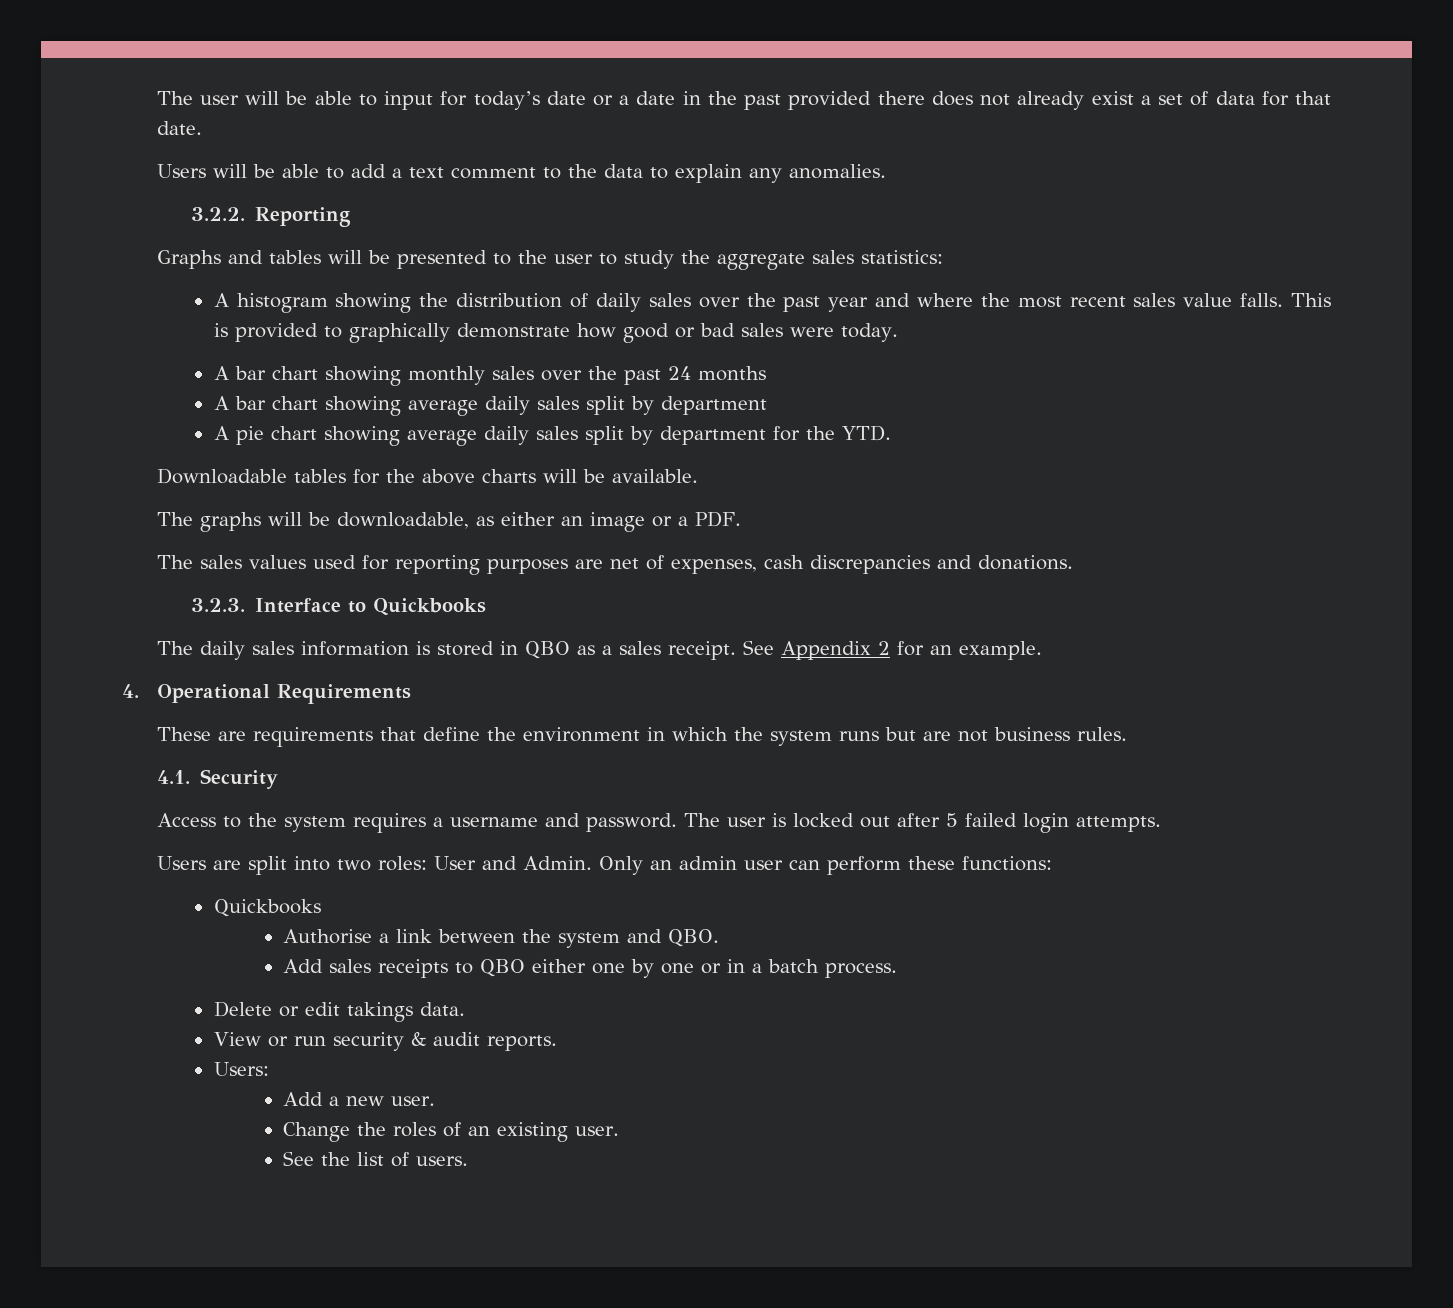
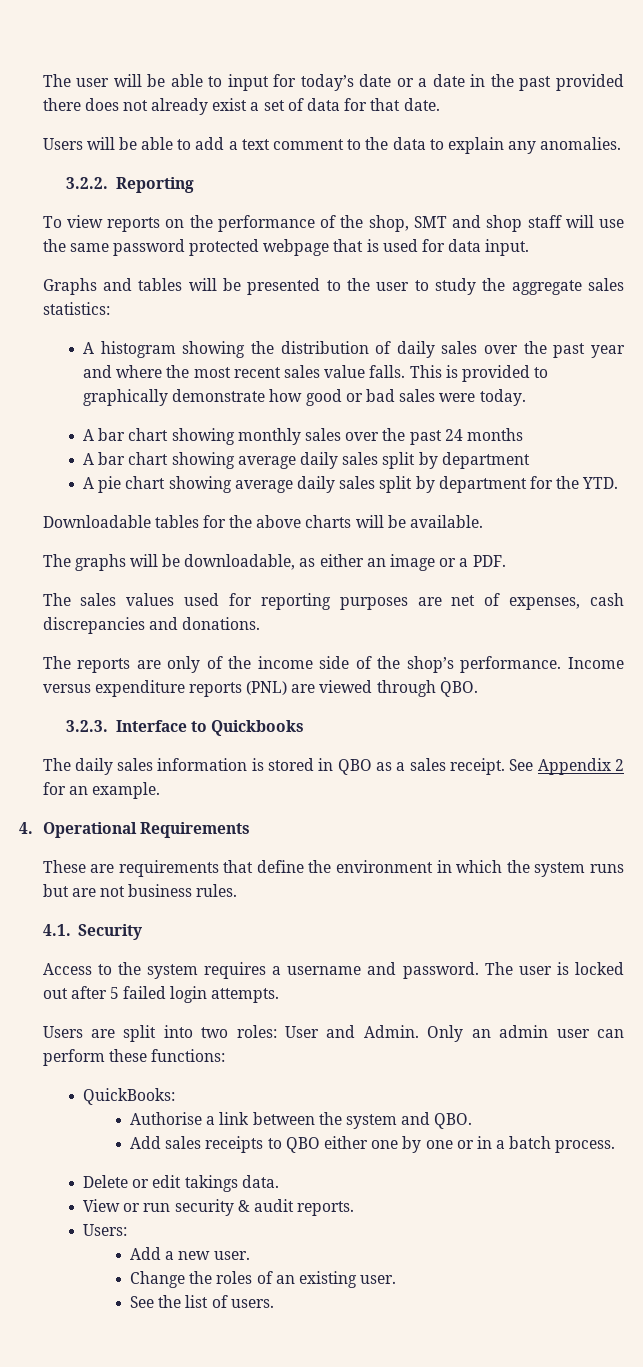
(352, 217) none -> [42,215,624,232] [42,239,530,256] // To view reports on the performance of the shop, SMT and shop staff will use the same password protected webpage that is used for data input.
(1073, 562) none -> [42,656,624,673] [42,680,478,697] // The reports are only of the income side of the shop’s performance. Income versus expenditure reports (PNL) are viewed through QBO.
[213,899,321,917] Quickbooks -> [83,1088,176,1105] QuickBooks:

